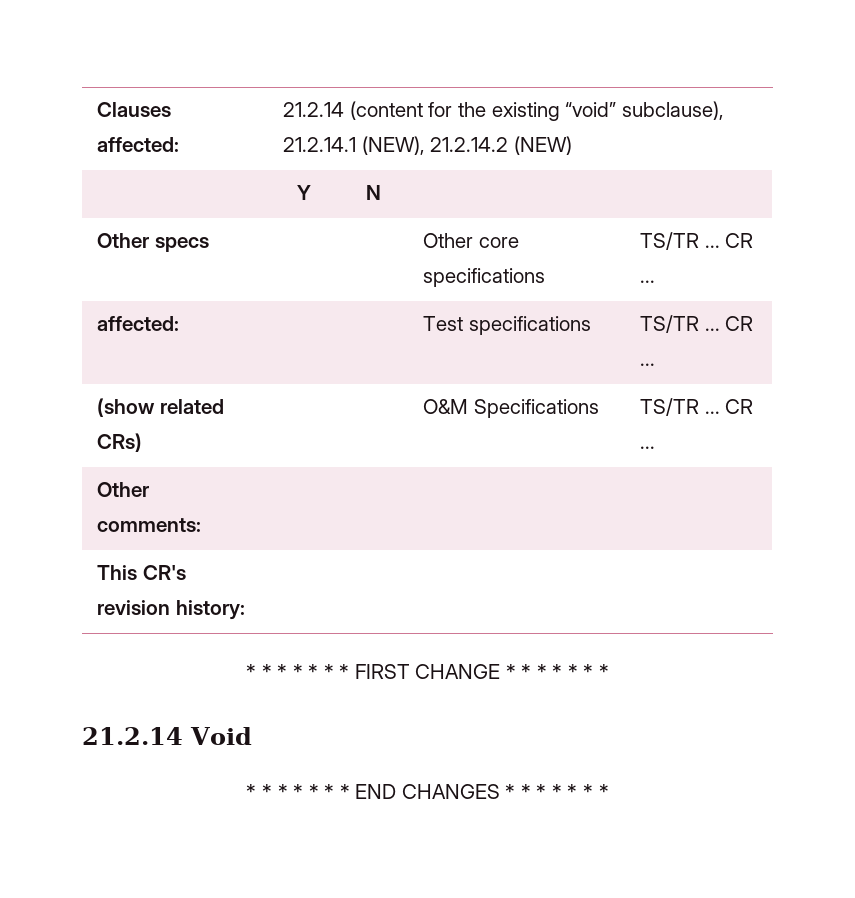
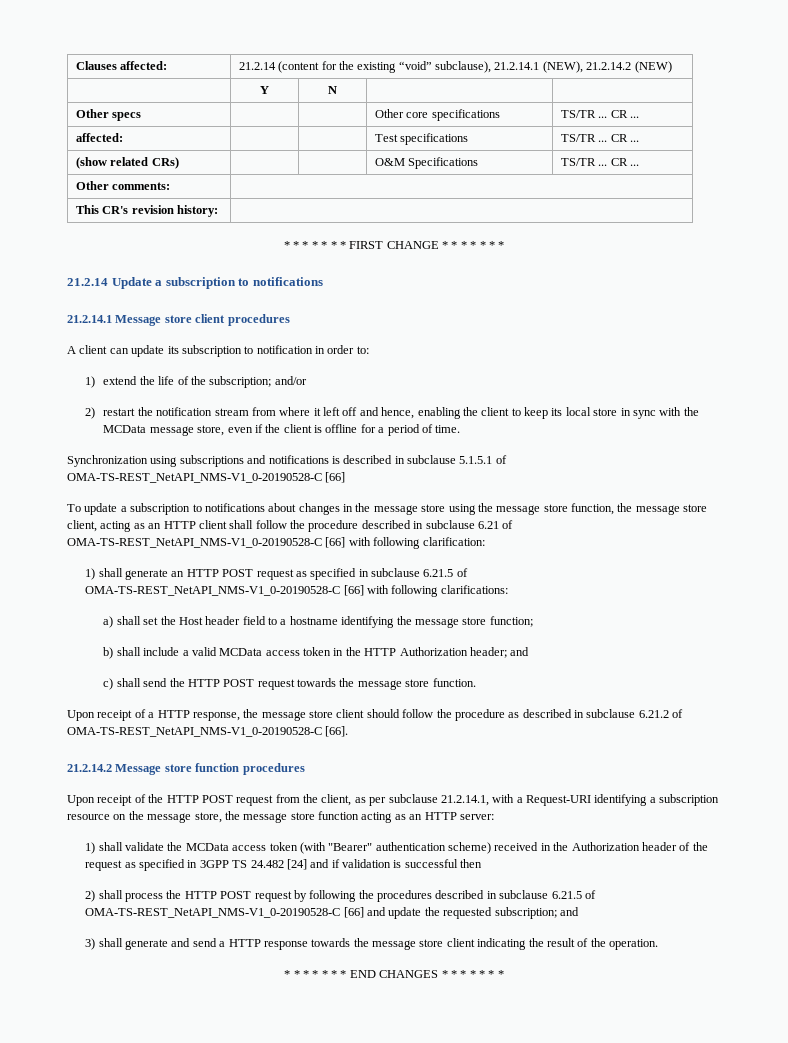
[190,727,252,745] Void -> [111,277,323,289] [67,314,290,326] [67,345,369,357] [85,376,307,388] [85,407,699,419] [103,424,461,436] [67,455,507,467] [67,472,346,483] [67,503,708,515] [67,520,514,532] [67,537,485,549] [85,568,468,580] [85,585,508,597] [103,616,533,628] [103,647,530,659] [103,678,476,690] [67,709,684,721] [67,726,349,737] [67,763,305,775] [67,794,720,806] [67,811,494,823] [85,842,708,854] [85,859,483,871] [85,890,596,902] [85,907,579,919] [85,938,658,950] Update a subscription to notifications // 21.2.14.1 Message store client procedures // A client can update its subscription to notification in order to: // 1) extend the life of the subscription; and/or // 2) restart the notification stream from where it left off and hence, enabling the client to keep its local store in sync with the MCData message store, even if the client is offline for a period of time. // Synchronization using subscriptions and notifications is described in subclause 5.1.5.1 of OMA-TS-REST_NetAPI_NMS-V1_0-20190528-C [66] // To update a subscription to notifications about changes in the message store using the message store function, the message store client, acting as an HTTP client shall follow the procedure described in subclause 6.21 of OMA-TS-REST_NetAPI_NMS-V1_0-20190528-C [66] with following clarification: // 1) shall generate an HTTP POST request as specified in subclause 6.21.5 of OMA-TS-REST_NetAPI_NMS-V1_0-20190528-C [66] with following clarifications: // a) shall set the Host header field to a hostname identifying the message store function; // b) shall include a valid MCData access token in the HTTP Authorization header; and // c) shall send the HTTP POST request towards the message store function. // Upon receipt of a HTTP response, the message store client should follow the procedure as described in subclause 6.21.2 of OMA-TS-REST_NetAPI_NMS-V1_0-20190528-C [66]. // 21.2.14.2 Message store function procedures // Upon receipt of the HTTP POST request from the client, as per subclause 21.2.14.1, with a Request-URI identifying a subscription resource on the message store, the message store function acting as an HTTP server: // 1) shall validate the MCData access token (with "Bearer" authentication scheme) received in the Authorization header of the request as specified in 3GPP TS 24.482 [24] and if validation is successful then // 2) shall process the HTTP POST request by following the procedures described in subclause 6.21.5 of OMA-TS-REST_NetAPI_NMS-V1_0-20190528-C [66] and update the requested subscription; and // 3) shall generate and send a HTTP response towards the message store client indicating the result of the operation.

